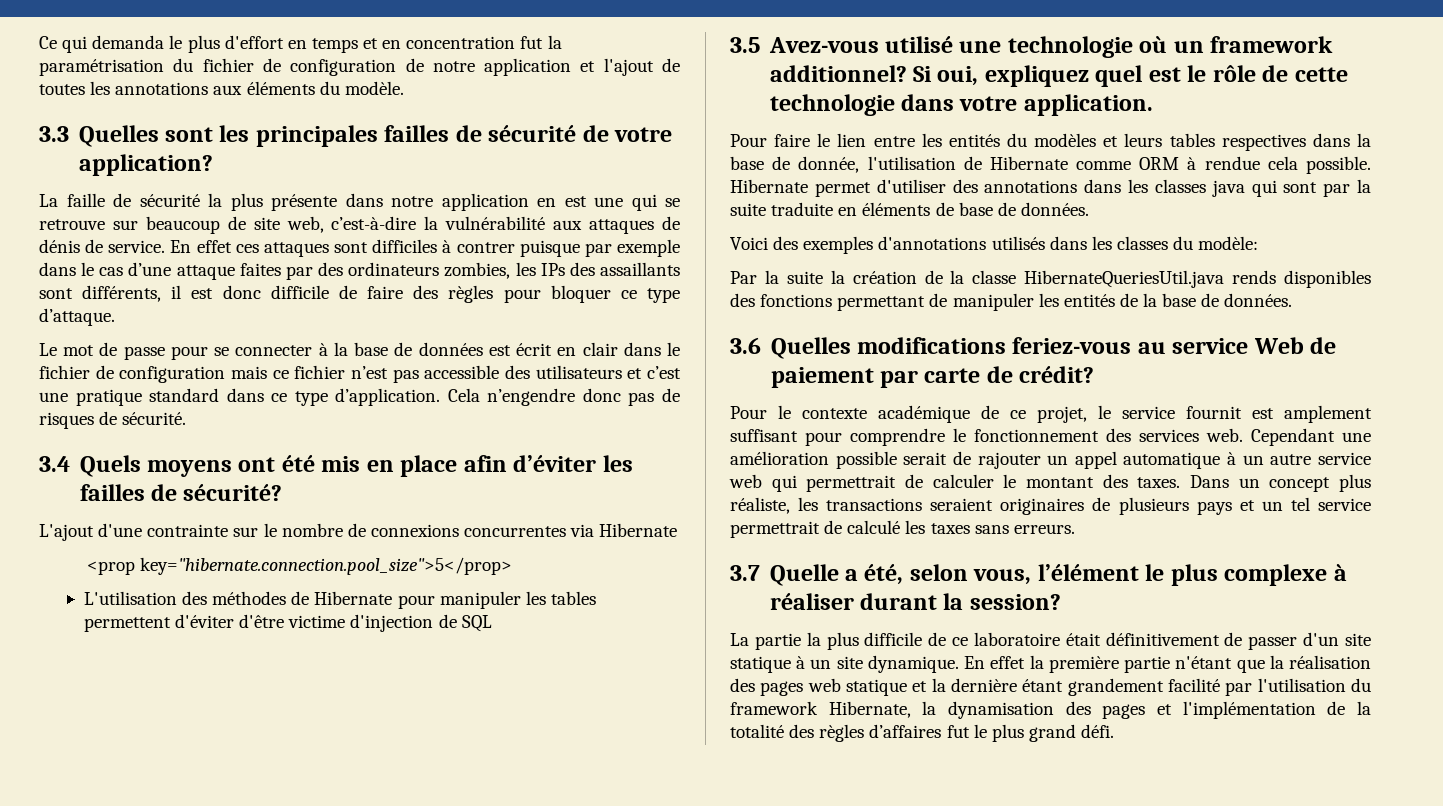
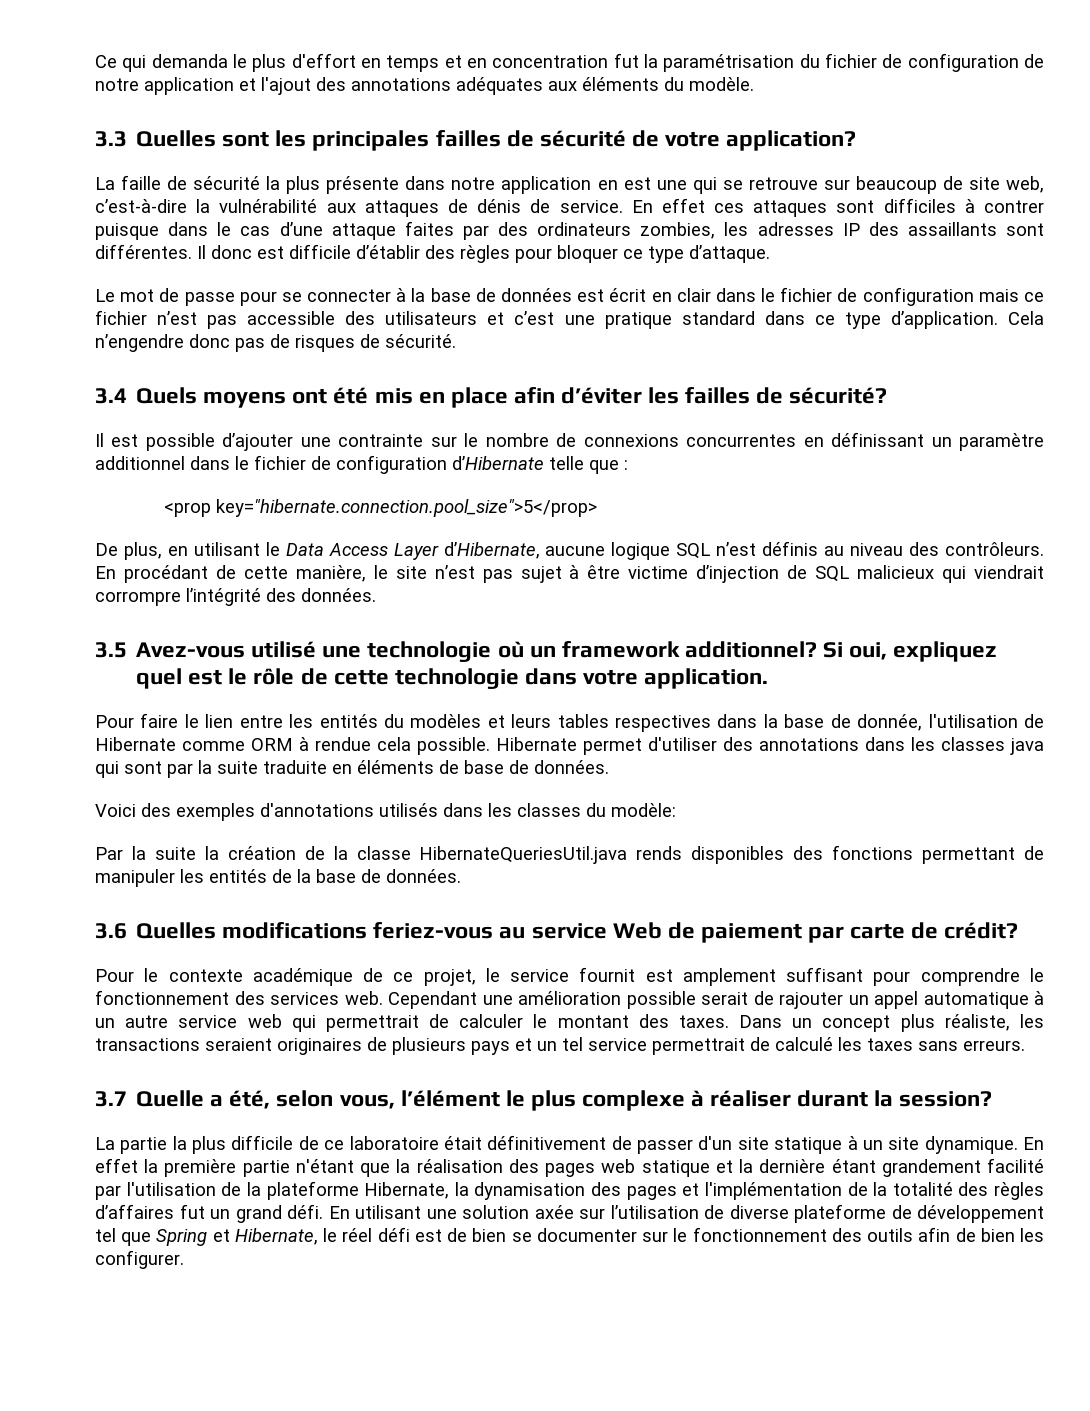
[662,58,680,72] [39,81,209,95] de toutes les annotations -> [316,77,543,95] des annotations adéquates
[584,239,680,257] par exemple -> (159, 231) none
[540,263,565,276] IPs -> [757,222,860,236] adresses IP
[82,285,404,302] différents, il est donc difficile de faire -> [95,244,420,259] différentes. Il donc est difficile d’établir
[39,523,143,541] L'ajout d'une -> [95,433,331,451] Il est possible d’ajouter une
[570,523,678,537] [86,557,513,575] [83,591,596,609] [83,614,492,632] via Hibernate // <prop key="hibernate.connection.pool_size">5</prop> // L'utilisation des méthodes de Hibernate pour manipuler les tables permettent d'éviter d'être victime d'injection de SQL -> [803,432,1044,451] [95,455,628,474] [164,499,598,517] [95,541,1045,560] [95,565,1045,583] [95,588,376,606] en définissant un paramètre additionnel dans le fichier de configuration d’Hibernate telle que : // <prop key="hibernate.connection.pool_size">5</prop> // De plus, en utilisant le Data Access Layer d’Hibernate, aucune logique SQL n’est définis au niveau des contrôleurs. En procédant de cette manière, le site n’est pas sujet à être victime d’injection de SQL malicieux qui viendrait corrompre l’intégrité des données.
[1351,678,1371,692] [730,701,818,715] du framework -> [221,1181,359,1200] de la plateforme
[973,724,1115,742] le plus grand défi. -> [210,1204,1044,1223] [95,1227,1044,1246] [95,1250,184,1269] un grand défi. En utilisant une solution axée sur l’utilisation de diverse plateforme de développement tel que Spring et Hibernate, le réel défi est de bien se documenter sur le fonctionnement des outils afin de bien les configurer.

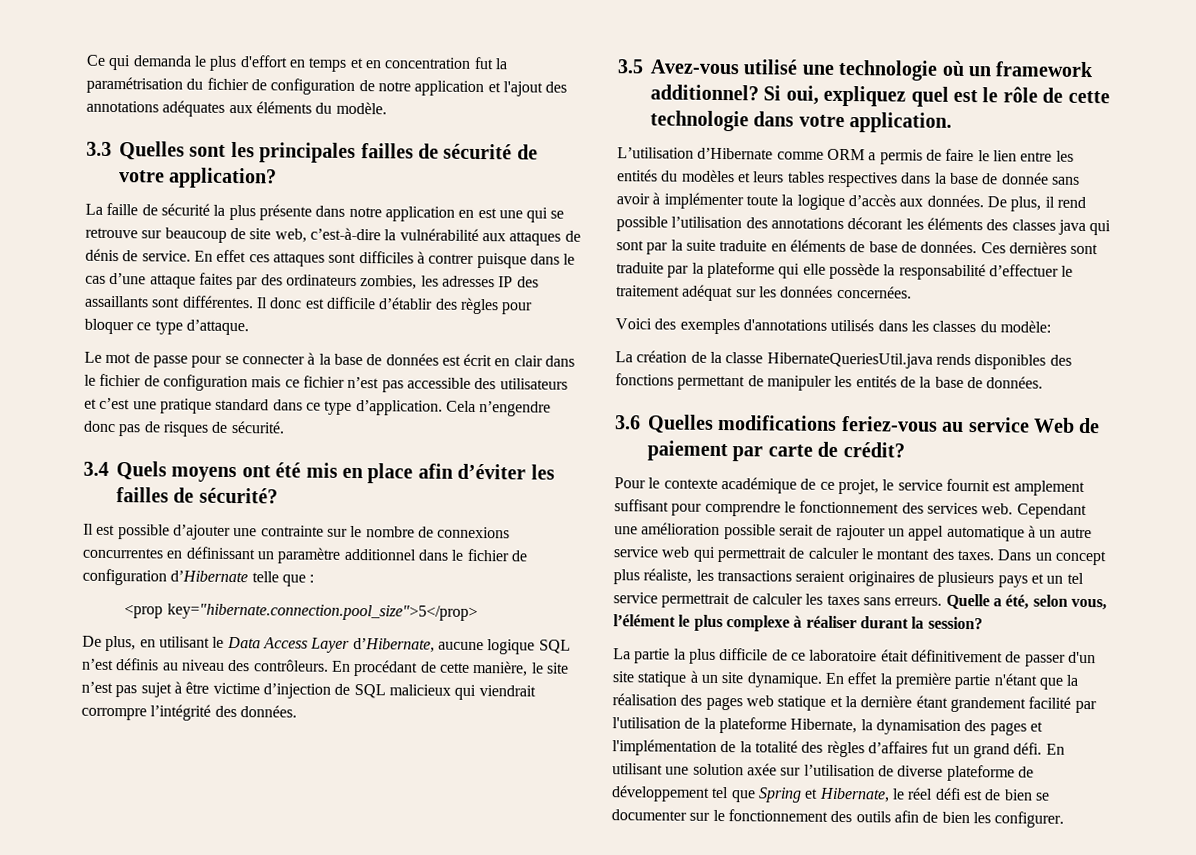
[95,715,134,728] Pour -> [617,147,942,165] L’utilisation d’Hibernate comme ORM a permis de
[857,714,1045,731] [95,737,935,755] donnée, l'utilisation de Hibernate comme ORM à rendue cela possible. Hibernate permet d'utiliser des annotations dans les -> [1001,172,1080,185] [616,192,1086,212] [616,216,1009,232] donnée sans avoir à implémenter toute la logique d’accès aux données. De plus, il rend possible l’utilisation des annotations décorant les éléments des
(609, 767) none -> [980,241,1099,255] [616,261,1074,281] [616,284,912,302] Ces dernières sont traduite par la plateforme qui elle possède la responsabilité d’effectuer le traitement adéquat sur les données concernées.
[95,846,219,860] Par la suite la -> [615,351,633,363] La
[775,1037,833,1051] calculé -> [751,593,803,605] calculer
[95,1091,127,1107] // 3.7 -> (943, 601) none

